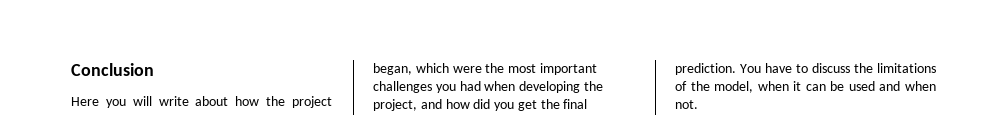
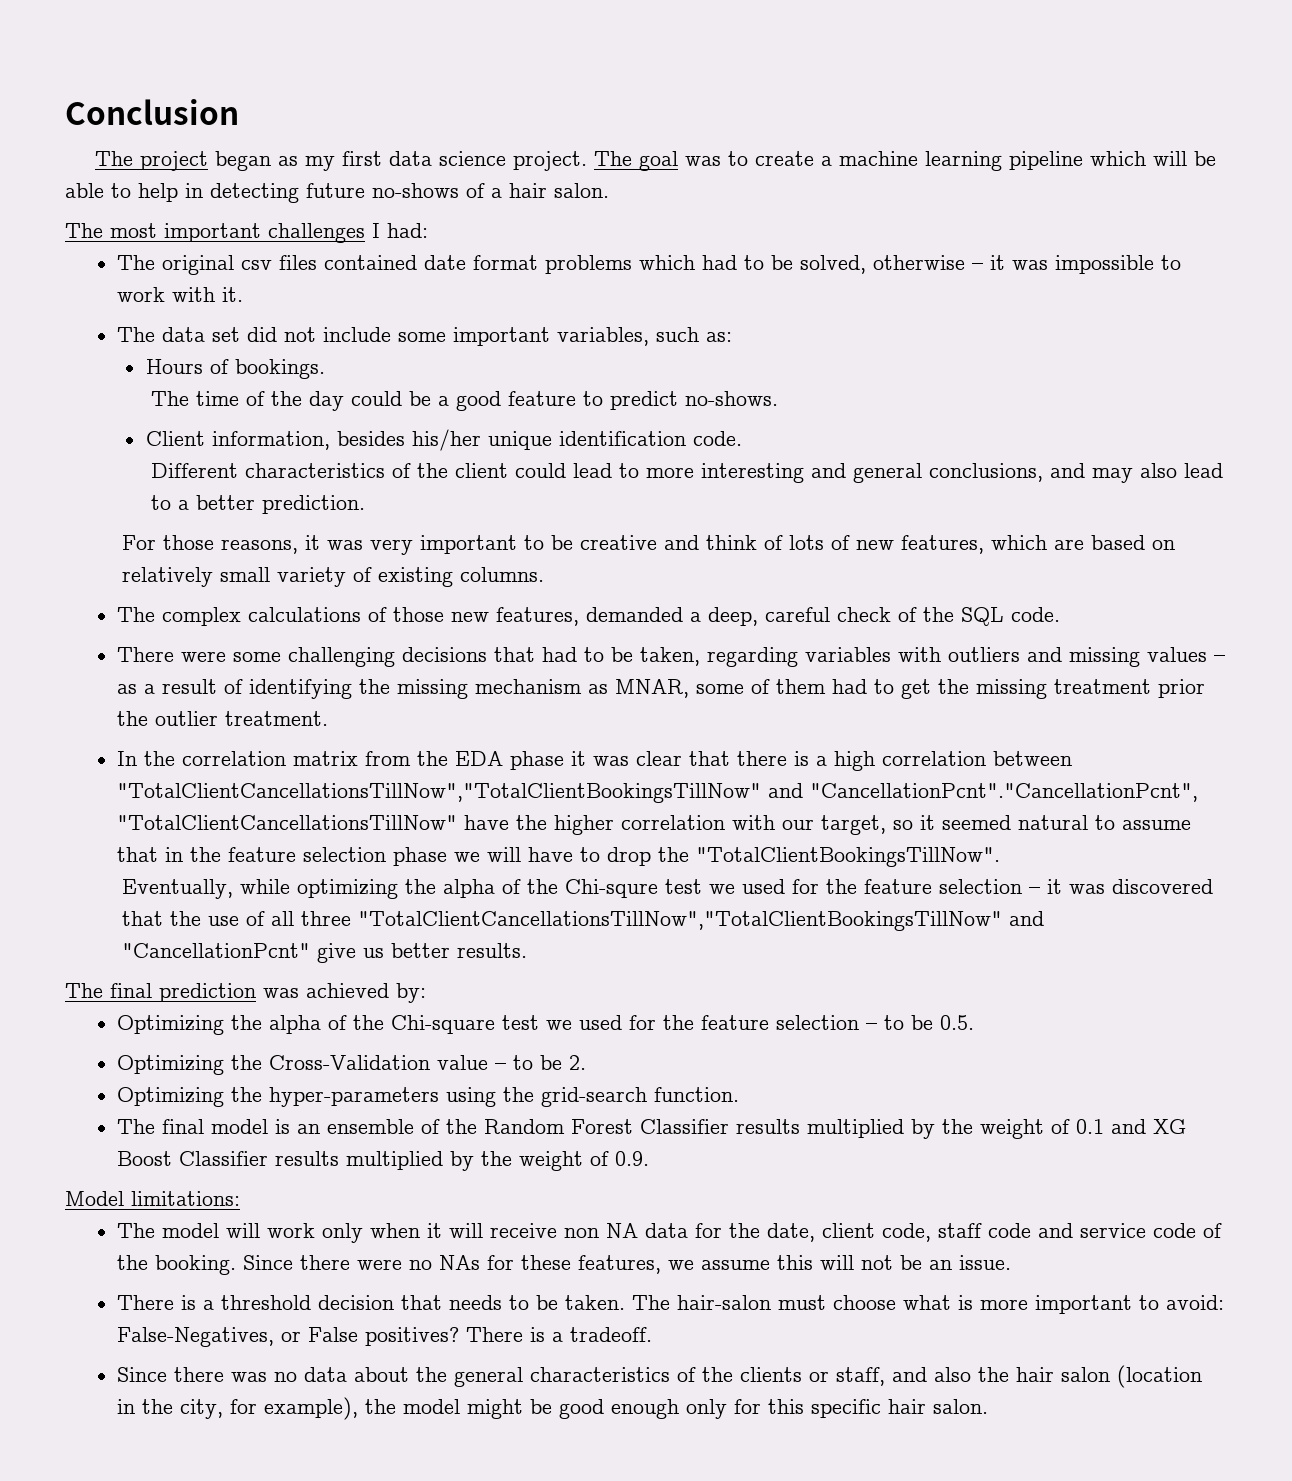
[71,96,332,108] [373,63,597,75] [373,81,603,93] [373,99,588,111] [675,63,936,75] [675,81,936,93] [675,100,698,109] Here you will write about how the project began, which were the most important challenges you had when developing the project, and how did you get the final prediction. You have to discuss the limitations of the model, when it can be used and when not. -> [94,151,1216,171] [65,183,609,203] [65,223,428,243] [117,255,1182,275] [117,287,244,302] [117,327,733,346] [145,359,325,379] [150,391,778,411] [145,429,742,451] [150,463,1223,483] [150,495,365,514] [122,535,1176,555] [122,567,545,587] [117,607,1061,626] [117,647,1226,667] [117,679,1206,699] [117,711,329,726] [117,751,1073,771] [117,783,1199,803] [117,815,1192,835] [117,847,1001,867] [122,879,1214,899] [122,911,1045,931] [122,943,528,963] [65,983,426,1003] [117,1015,975,1035] [117,1055,587,1075] [117,1087,740,1107] [117,1119,1187,1139] [117,1151,650,1171] [65,1191,240,1206] [117,1223,1223,1243] [117,1255,1012,1275] [117,1295,1225,1314] [117,1327,653,1347] [117,1365,1203,1388] [117,1397,989,1420] The project began as my first data science project. The goal was to create a machine learning pipeline which will be able to help in detecting future no-shows of a hair salon. // The most important challenges I had: // The original csv files contained date format problems which had to be solved, otherwise – it was impossible to work with it. // The data set did not include some important variables, such as: // Hours of bookings. // The time of the day could be a good feature to predict no-shows. // Client information, besides his/her unique identification code. // Different characteristics of the client could lead to more interesting and general conclusions, and may also lead to a better prediction. // For those reasons, it was very important to be creative and think of lots of new features, which are based on relatively small variety of existing columns. // The complex calculations of those new features, demanded a deep, careful check of the SQL code. // There were some challenging decisions that had to be taken, regarding variables with outliers and missing values – as a result of identifying the missing mechanism as MNAR, some of them had to get the missing treatment prior the outlier treatment. // In the correlation matrix from the EDA phase it was clear that there is a high correlation between "TotalClientCancellationsTillNow","TotalClientBookingsTillNow" and "CancellationPcnt"."CancellationPcnt", "TotalClientCancellationsTillNow" have the higher correlation with our target, so it seemed natural to assume that in the feature selection phase we will have to drop the "TotalClientBookingsTillNow". // Eventually, while optimizing the alpha of the Chi-squre test we used for the feature selection – it was discovered that the use of all three "TotalClientCancellationsTillNow","TotalClientBookingsTillNow" and "CancellationPcnt" give us better results. // The final prediction was achieved by: // Optimizing the alpha of the Chi-square test we used for the feature selection – to be 0.5. // Optimizing the Cross-Validation value – to be 2. // Optimizing the hyper-parameters using the grid-search function. // The final model is an ensemble of the Random Forest Classifier results multiplied by the weight of 0.1 and XG Boost Classifier results multiplied by the weight of 0.9. // Model limitations: // The model will work only when it will receive non NA data for the date, client code, staff code and service code of the booking. Since there were no NAs for these features, we assume this will not be an issue. // There is a threshold decision that needs to be taken. The hair-salon must choose what is more important to avoid: False-Negatives, or False positives? There is a tradeoff. // Since there was no data about the general characteristics of the clients or staff, and also the hair salon (location in the city, for example), the model might be good enough only for this specific hair salon.

